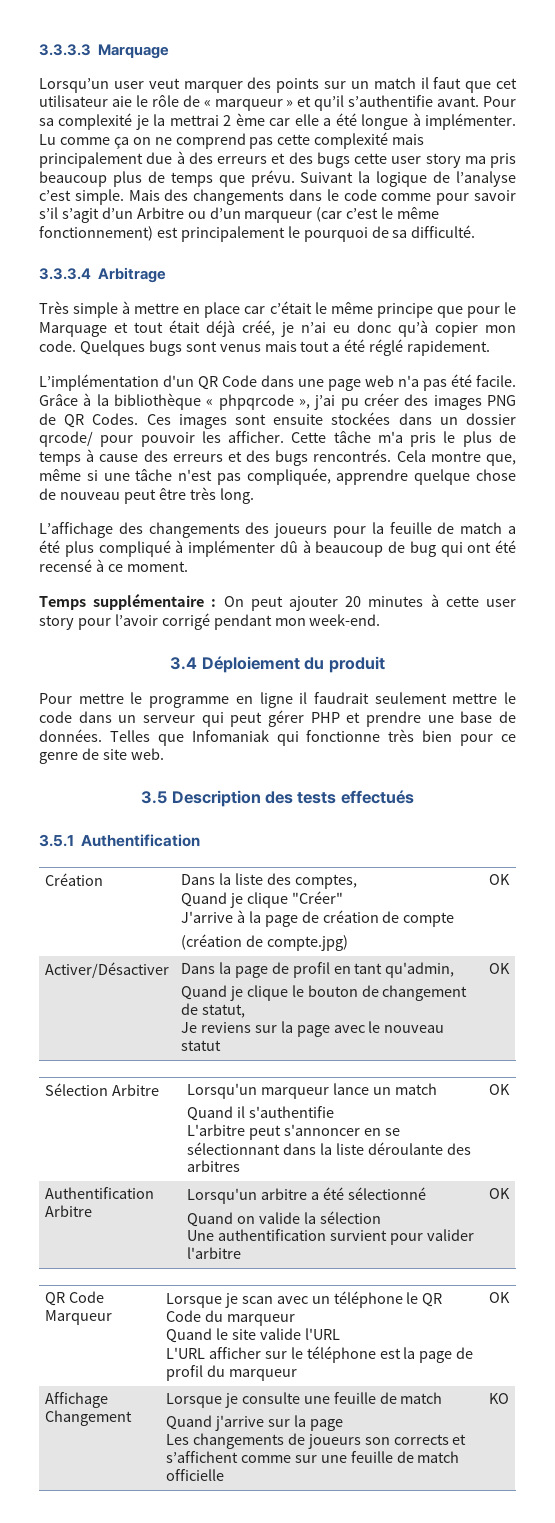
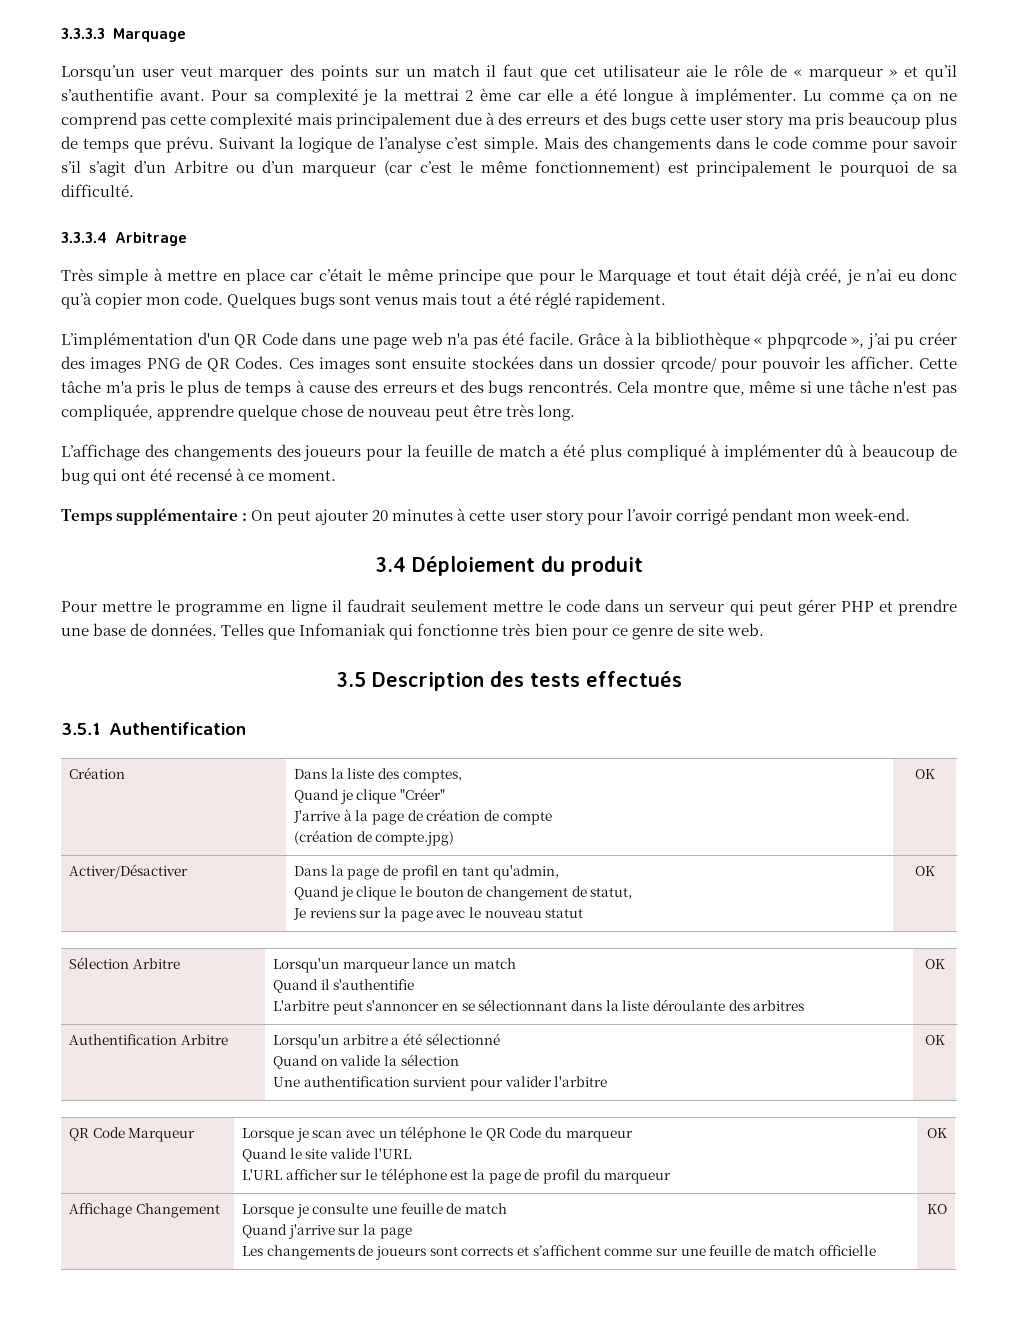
[364,1437,390,1445] son -> [429,1246,458,1256] sont

